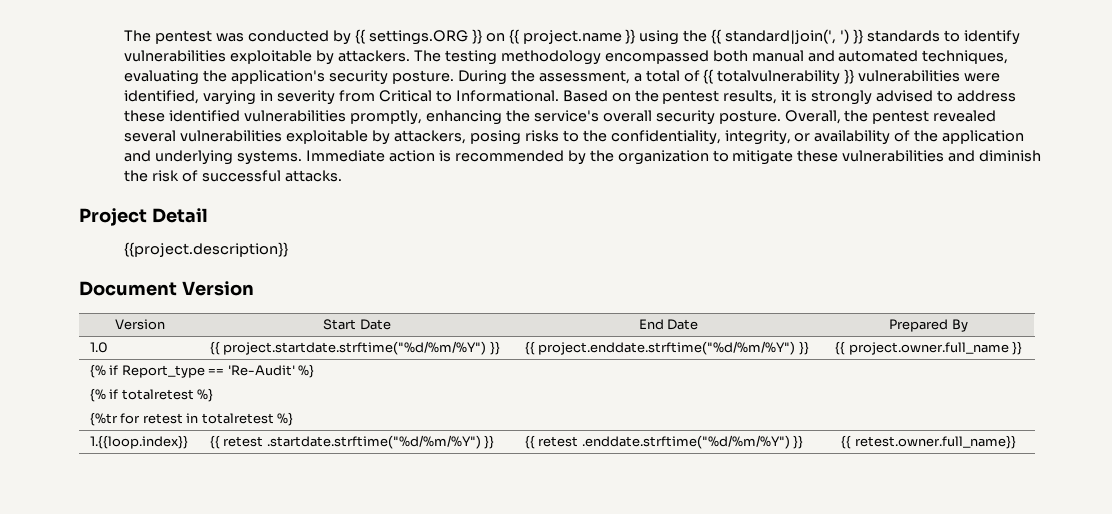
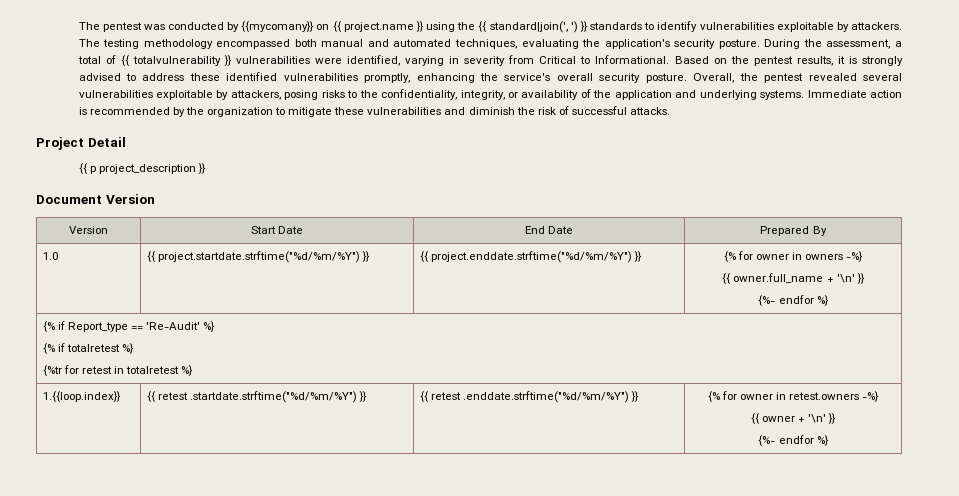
[354,29,482,45] {{ settings.ORG }} -> [241,21,315,32] {{mycomany}}
[124,242,289,257] {{project.description}} -> [78,163,206,174] {{ p project_description }}
[834,341,1023,355] {{ project.owner.full_name }} -> [723,251,864,262] [722,273,865,284] [758,295,829,306] {% for owner in owners -%} // {{ owner.full_name + '\n' }} // {%- endfor %}
[841,435,1016,449] {{ retest.owner.full_name}} -> [707,391,880,402] [750,413,837,424] [758,435,829,446] {% for owner in retest.owners -%} // {{ owner + '\n' }} // {%- endfor %}

